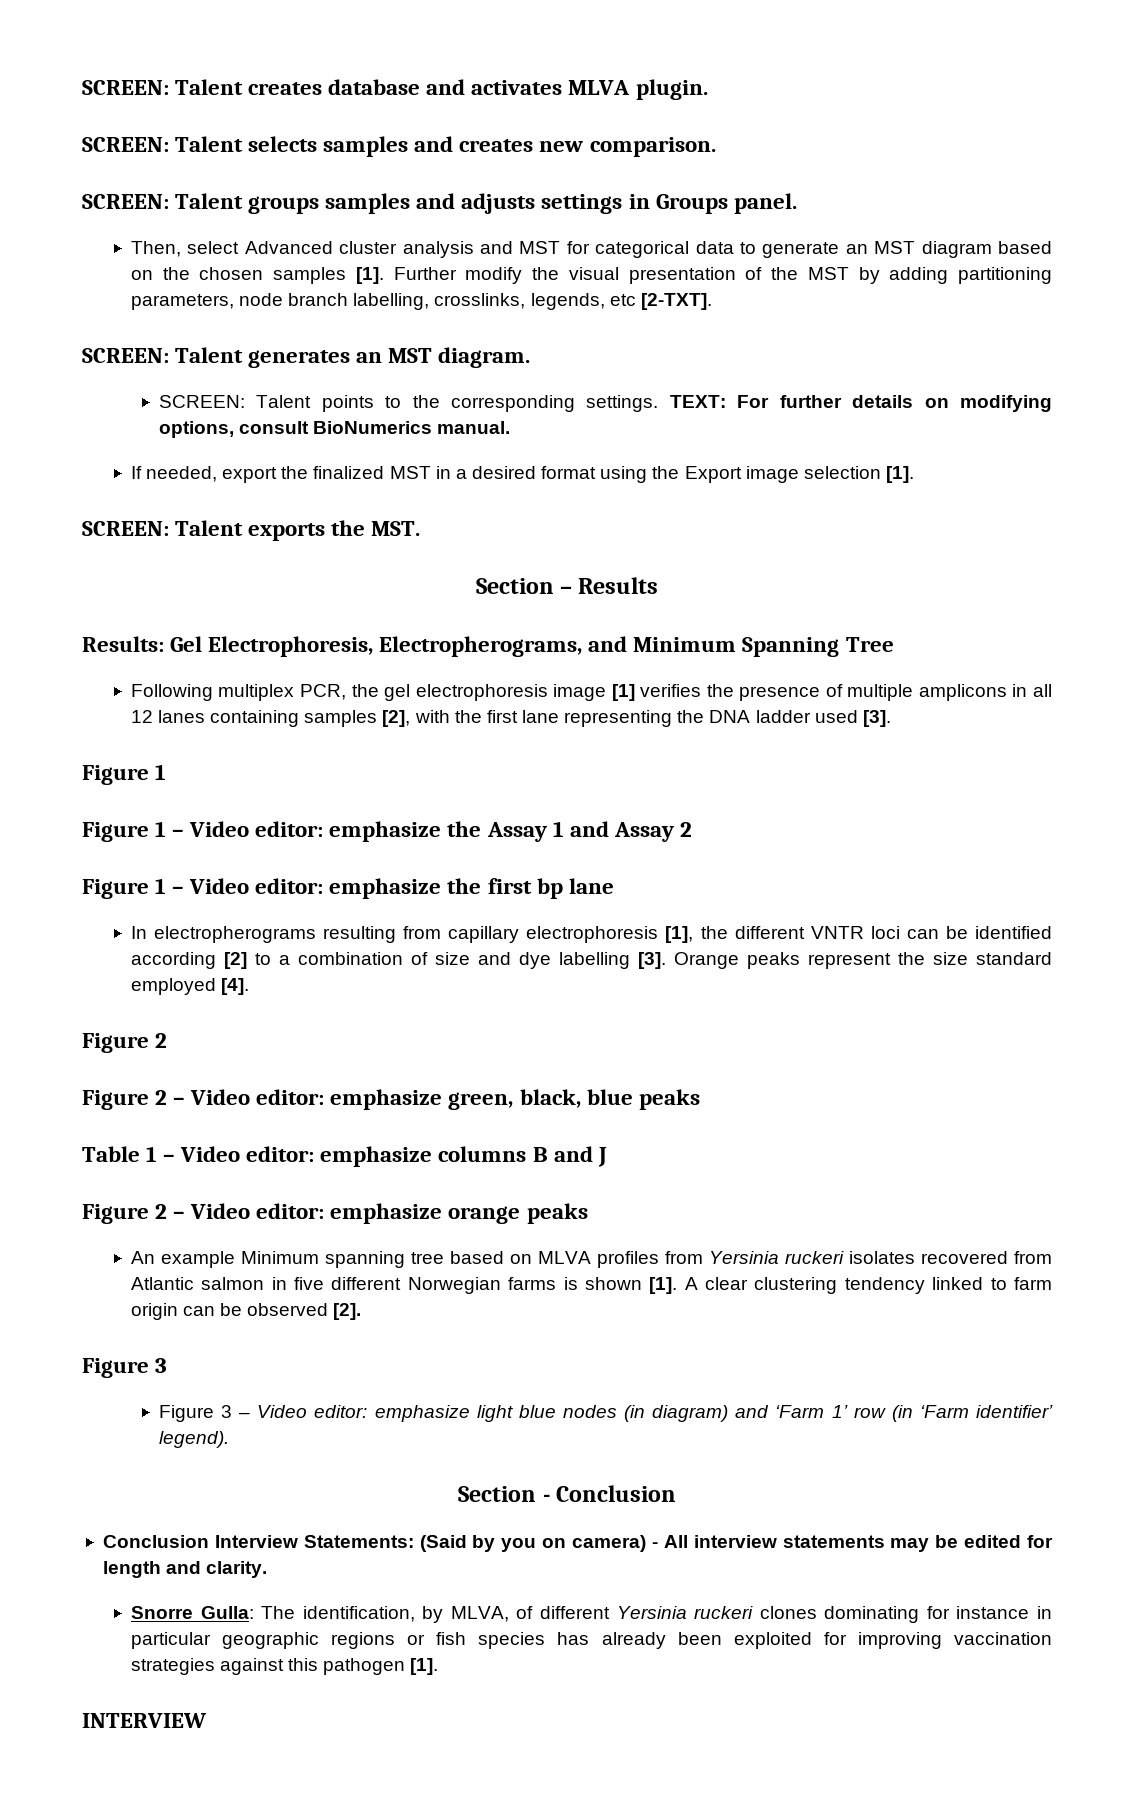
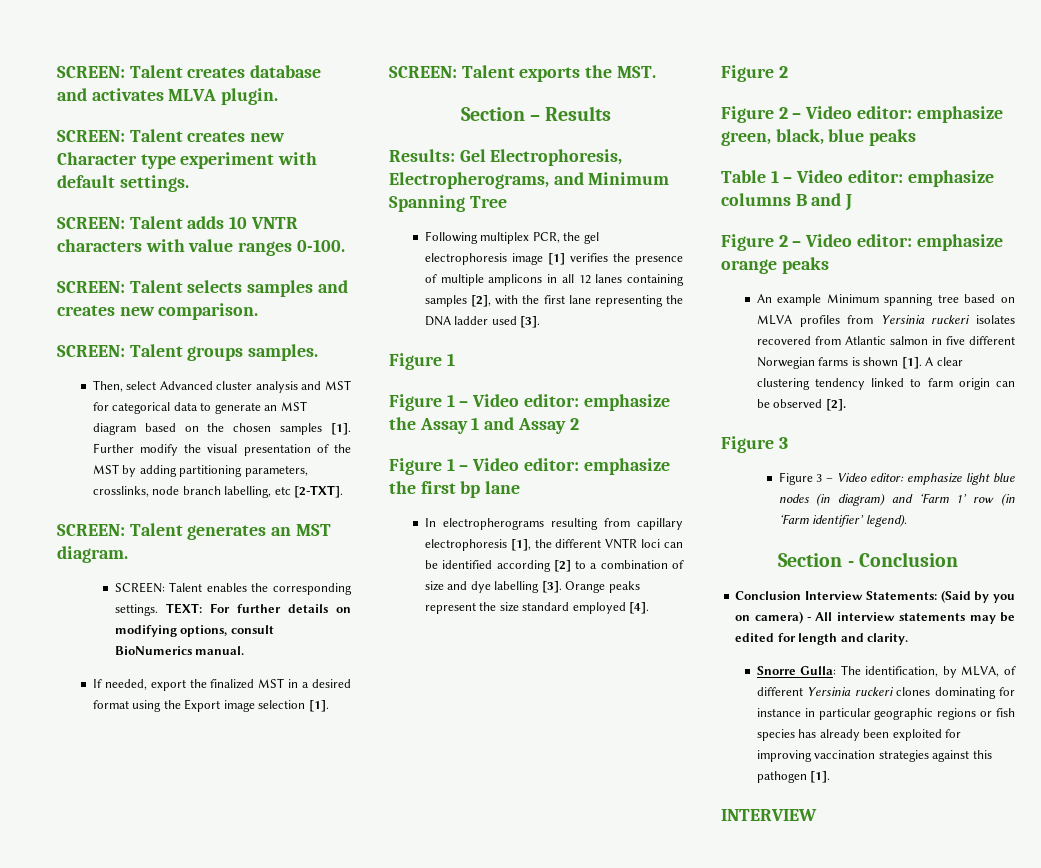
(708, 89) none -> [57,129,286,142] [57,152,318,169] [57,175,189,192] [57,216,298,229] [57,239,345,256] // SCREEN: Talent creates new Character type experiment with default settings. // SCREEN: Talent adds 10 VNTR characters with value ranges 0-100.
[325,193,797,214] samples and adjusts settings in Groups panel. -> [248,344,319,361] samples.
(234, 302) none -> [92,486,149,497] crosslinks,
[434,293,605,310] crosslinks, legends, -> (272, 492) none
[321,395,402,412] points to -> [206,583,247,592] enables

